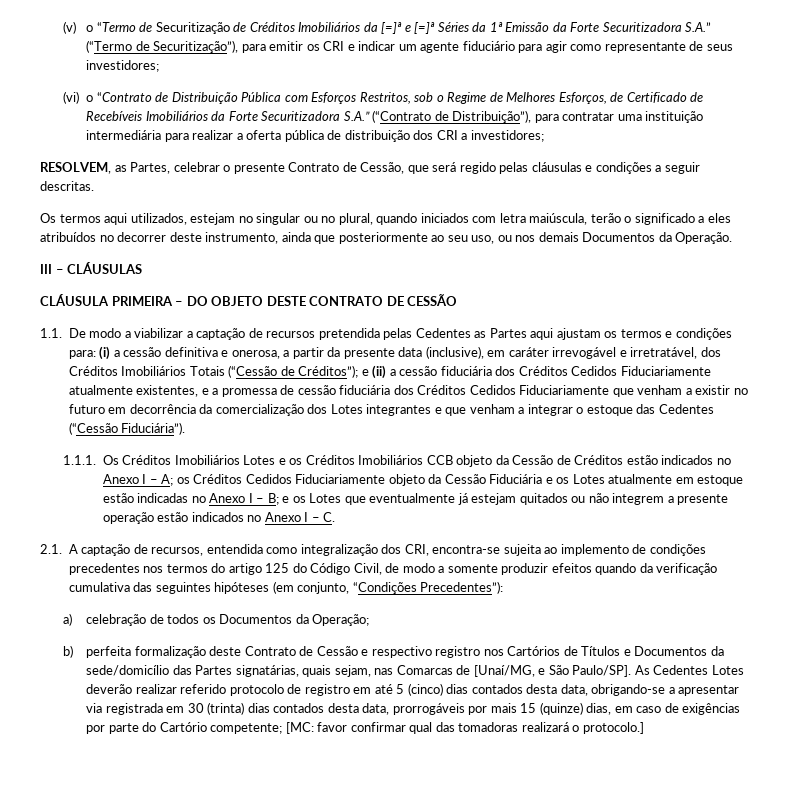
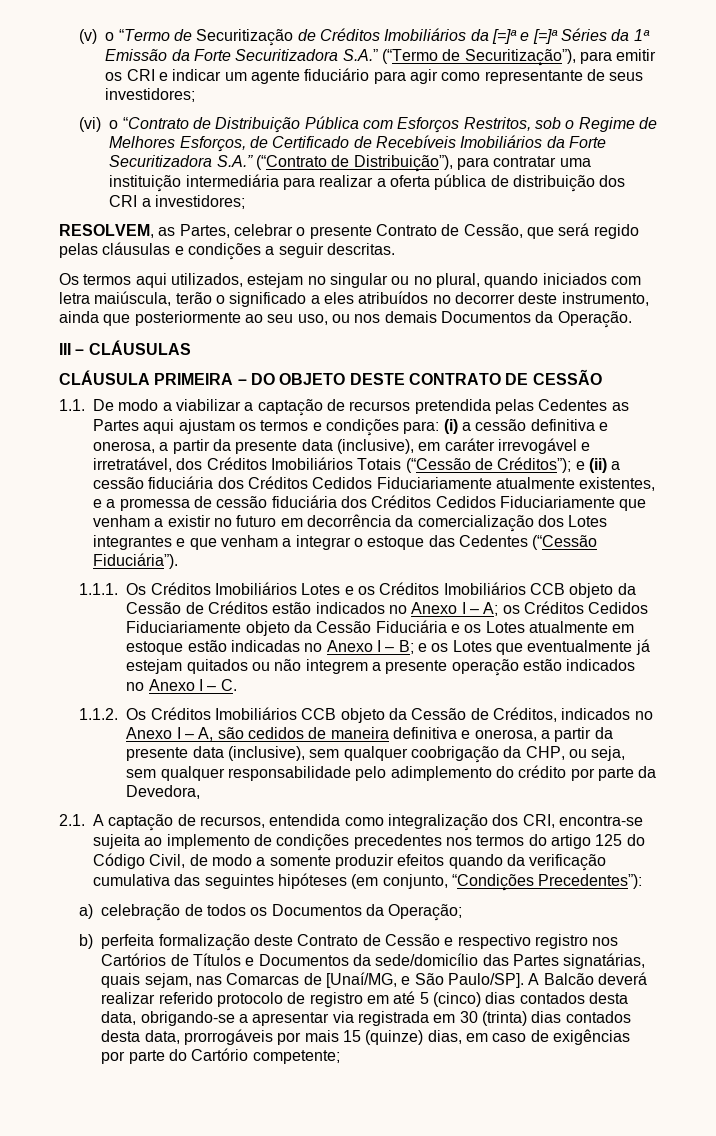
(336, 517) none -> [79,707,653,723] [126,727,613,742] [126,746,626,763] [126,765,657,781] [126,785,201,799] // 1.1.2. Os Créditos Imobiliários CCB objeto da Cessão de Créditos, indicados no Anexo I – A, são cedidos de maneira definitiva e onerosa, a partir da presente data (inclusive), sem qualquer coobrigação da CHP, ou seja, sem qualquer responsabilidade pelo adimplemento do crédito por parte da Devedora,
[634,665,744,675] [86,684,133,694] As Cedentes Lotes deverão -> [528,972,647,985] A Balcão deverá
[285,722,644,734] [MC: favor confirmar qual das tomadoras realizará o protocolo.] -> (340, 1057) none

